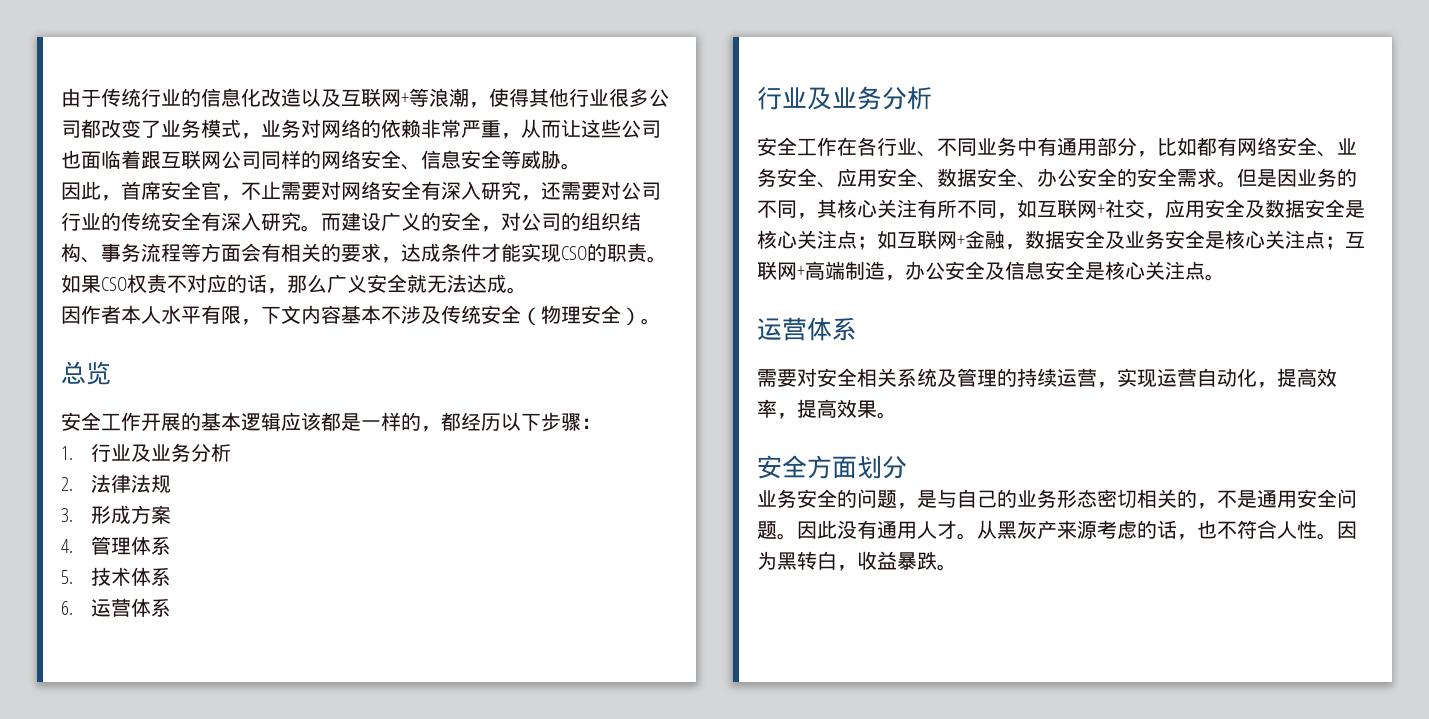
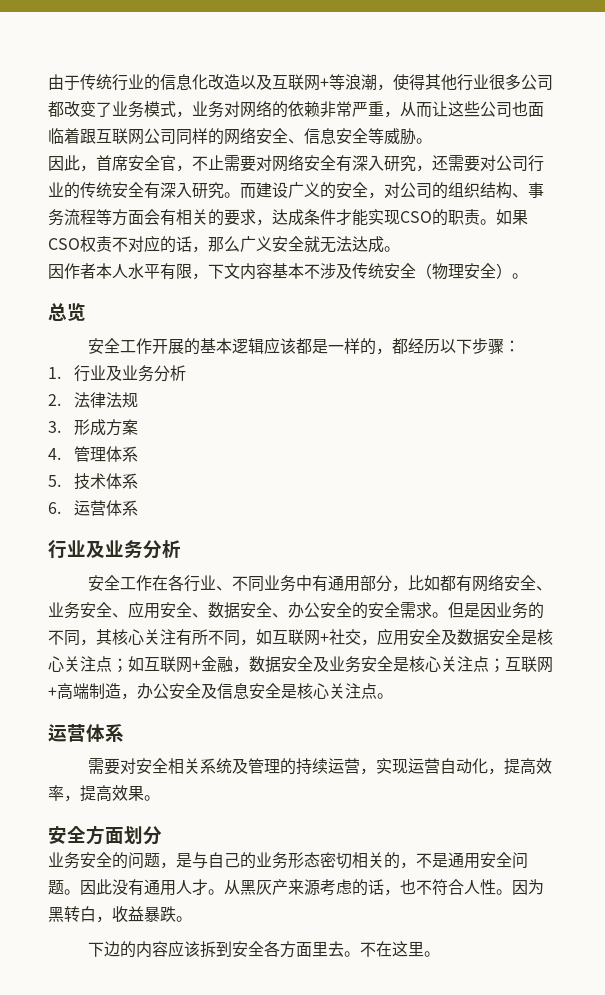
(957, 567) none -> [87,940,440,958] // 下边的内容应该拆到安全各方面里去。不在这里。

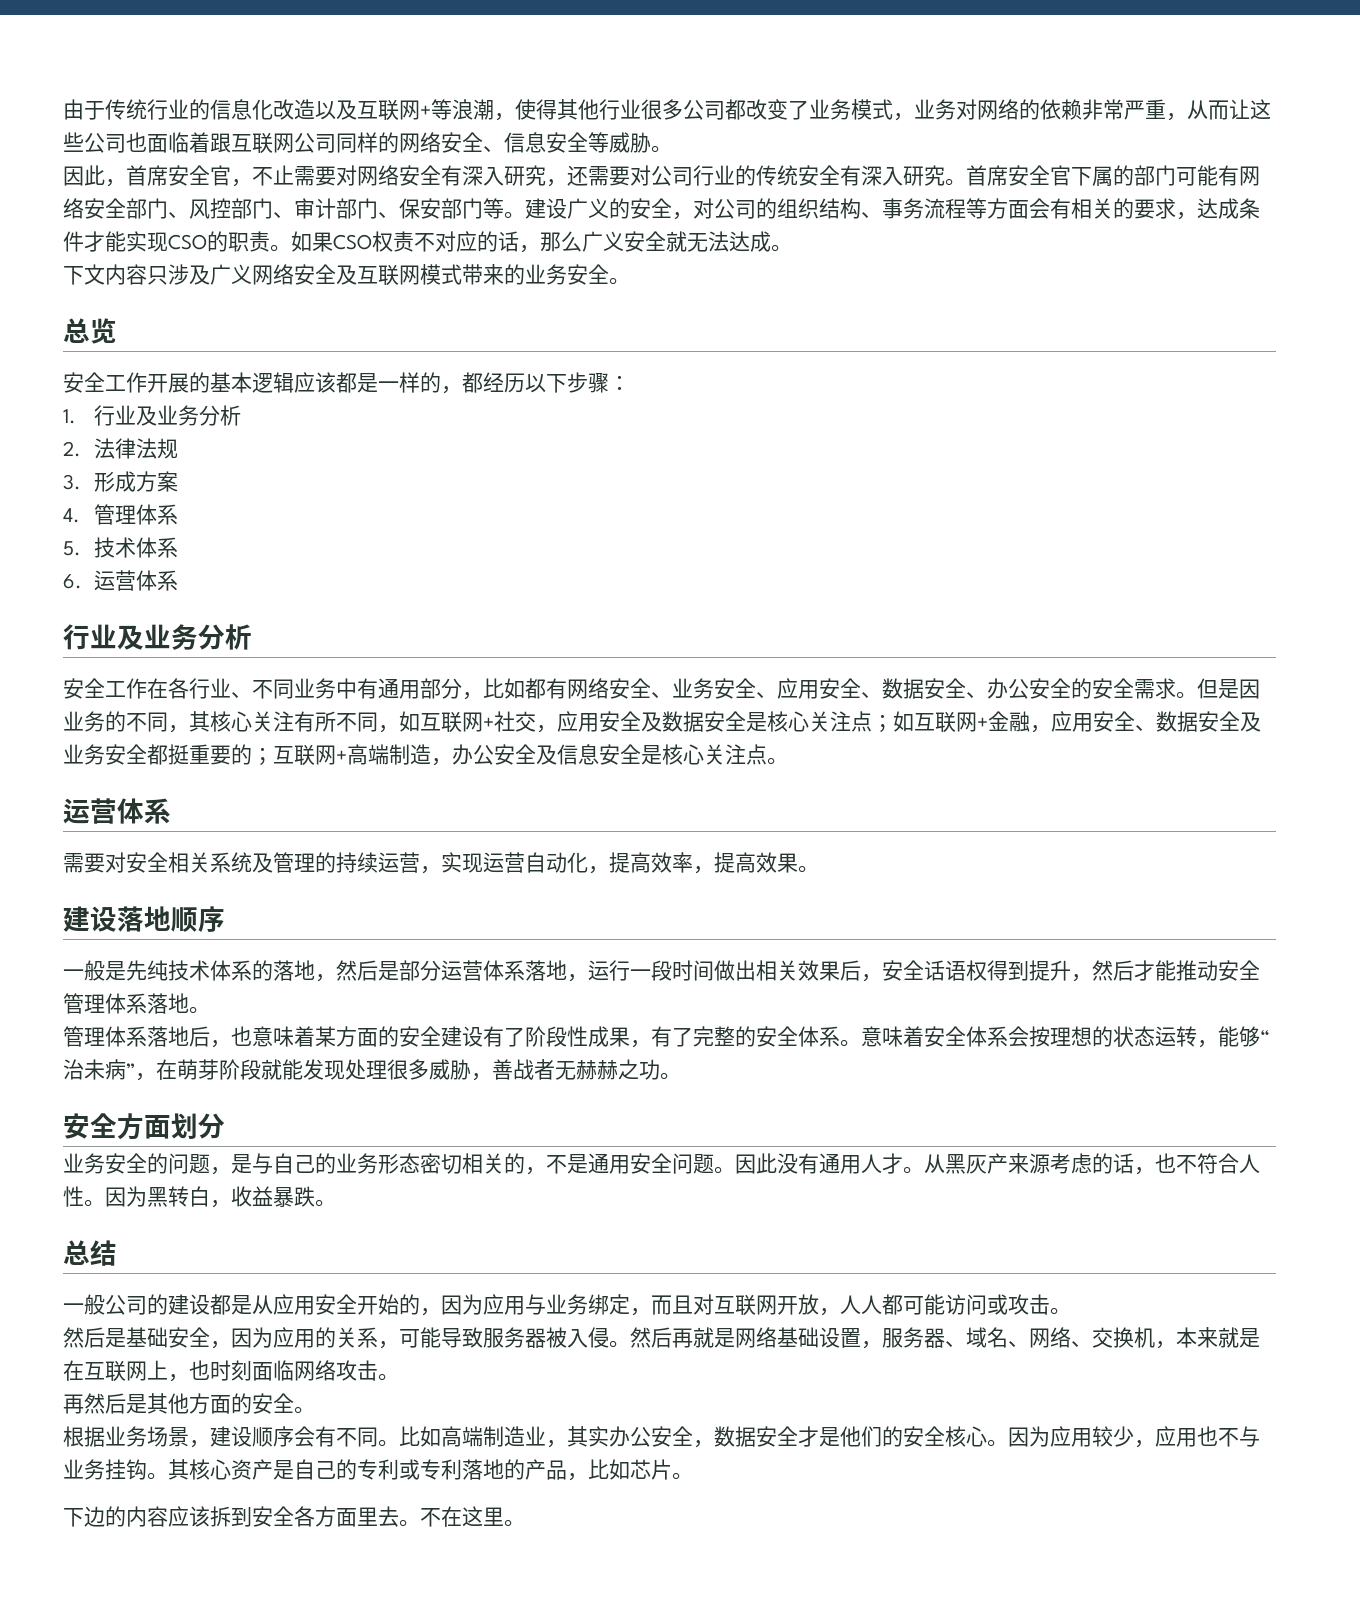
[240,183,256,199] 而 -> [966,165,1260,187] [63,198,525,219] 首席安全官下属的部门可能有网络安全部门、风控部门、审计部门、保安部门等。
[48,263,512,280] 因作者本人水平有限，下文内容基本不涉及传统安全（物理安全） -> [63,264,609,286] 下文内容只涉及广义网络安全及互联网模式带来的业务安全
(249, 669) none -> [1051,711,1156,732] 应用安全、
[393,656,489,672] 是核心关注点 -> [147,744,252,765] 都挺重要的
(160, 798) none -> [63,906,225,932] [63,960,1260,982] [63,993,210,1014] [63,1026,1269,1048] [63,1059,681,1081] // 建设落地顺序 // 一般是先纯技术体系的落地，然后是部分运营体系落地，运行一段时间做出相关效果后，安全话语权得到提升，然后才能推动安全管理体系落地。 // 管理体系落地后，也意味着某方面的安全建设有了阶段性成果，有了完整的安全体系。意味着安全体系会按理想的状态运转，能够“治未病”，在萌芽阶段就能发现处理很多威胁，善战者无赫赫之功。
(192, 919) none -> [63,1240,117,1266] [63,1294,1071,1316] [63,1327,1260,1349] [63,1360,399,1382] [63,1393,315,1414] [63,1426,1260,1448] [63,1459,693,1481] // 总结 // 一般公司的建设都是从应用安全开始的，因为应用与业务绑定，而且对互联网开放，人人都可能访问或攻击。 // 然后是基础安全，因为应用的关系，可能导致服务器被入侵。然后再就是网络基础设置，服务器、域名、网络、交换机，本来就是在互联网上，也时刻面临网络攻击。 // 再然后是其他方面的安全。 // 根据业务场景，建设顺序会有不同。比如高端制造业，其实办公安全，数据安全才是他们的安全核心。因为应用较少，应用也不与业务挂钩。其核心资产是自己的专利或专利落地的产品，比如芯片。

